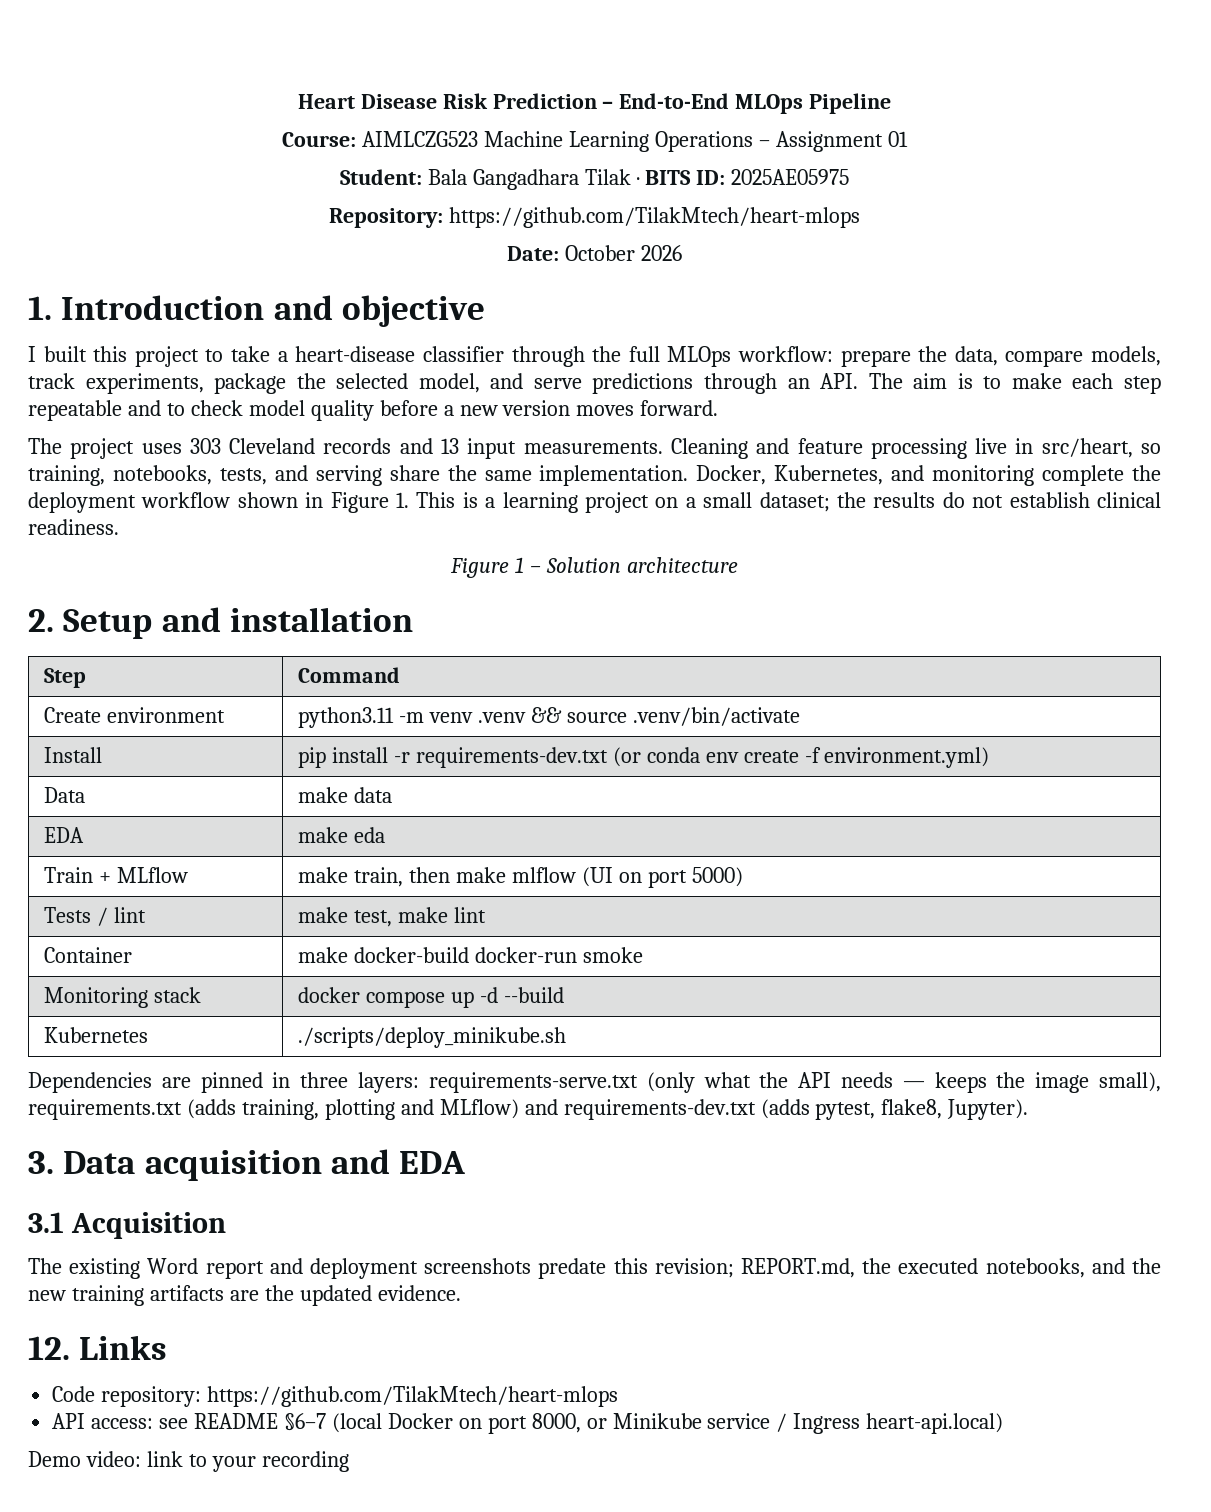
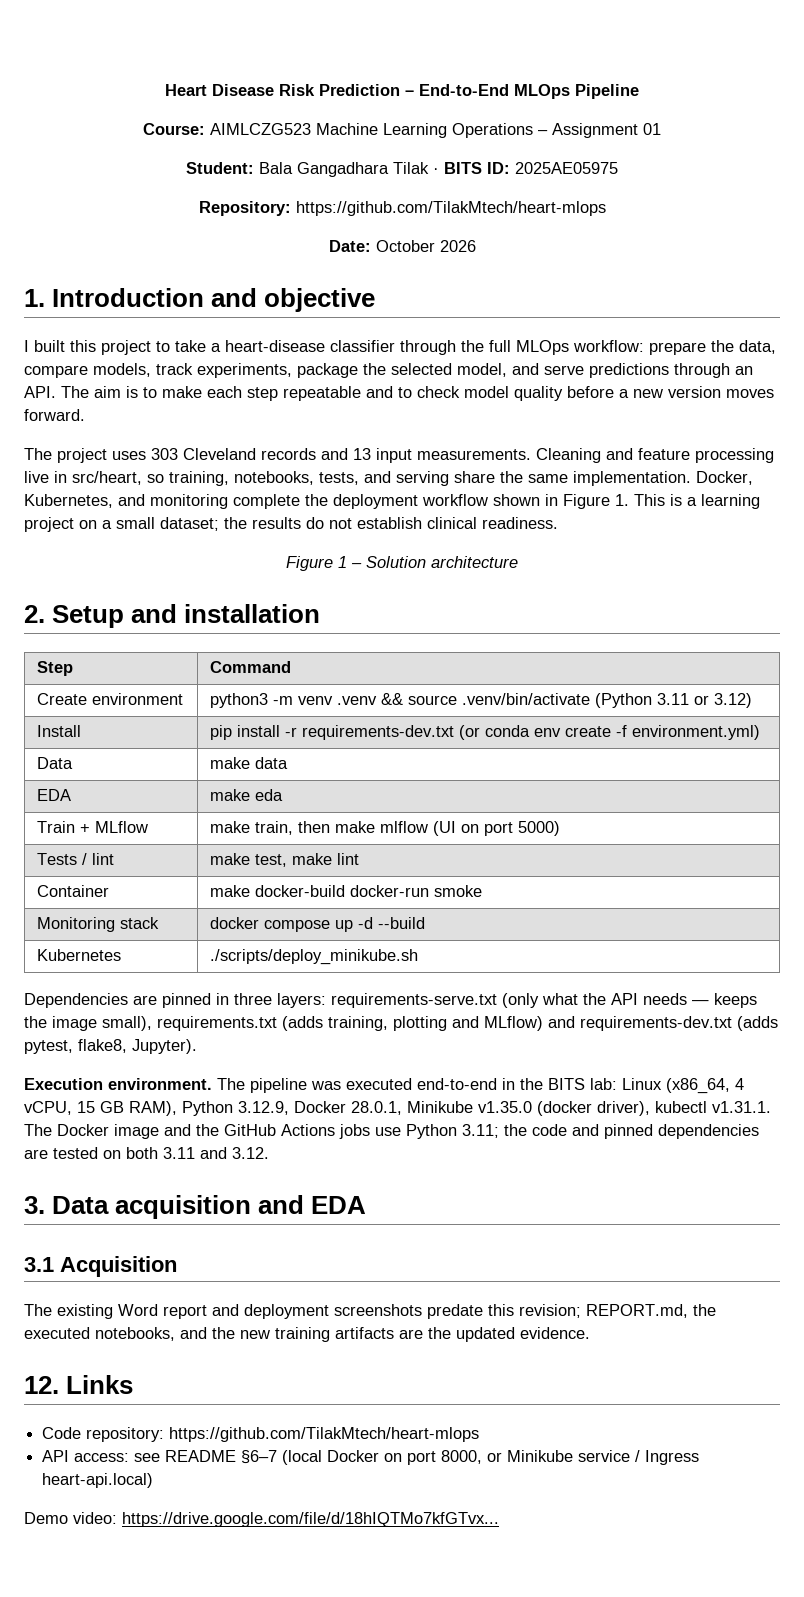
[297,707,394,728] python3.11 -> [209,693,268,708] python3
(800, 716) none -> [594,693,752,708] (Python 3.11 or 3.12)
(1029, 1109) none -> [24,1078,744,1094] [24,1101,771,1116] [24,1124,759,1139] [24,1147,269,1159] // Execution environment. The pipeline was executed end-to-end in the BITS lab: Linux (x86_64, 4 vCPU, 15 GB RAM), Python 3.12.9, Docker 28.0.1, Minikube v1.35.0 (docker driver), kubectl v1.31.1. The Docker image and the GitHub Actions jobs use Python 3.11; the code and pinned dependencies are tested on both 3.11 and 3.12.
[146,1451,349,1472] link to your recording -> [122,1512,499,1527] https://drive.google.com/file/d/18hIQTMo7kfGTvx...

